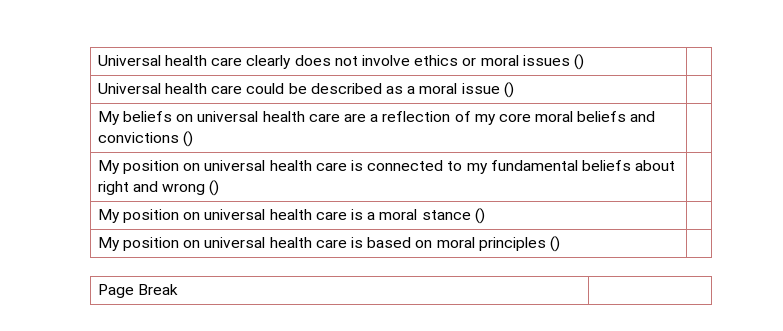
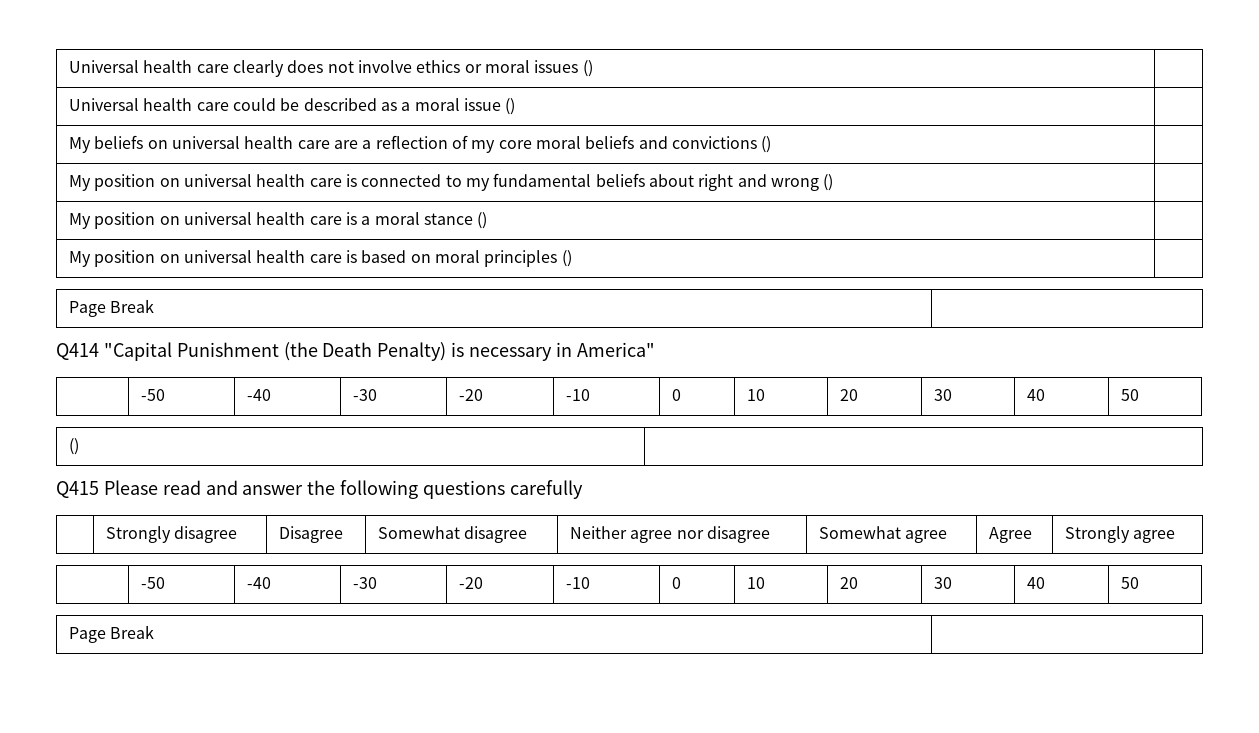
(179, 289) none -> [56,342,655,361] [141,389,166,401] [247,389,272,401] [353,389,378,401] [459,389,484,401] [566,389,591,401] [672,389,682,401] [747,389,766,401] [840,389,859,401] [934,389,953,401] [1027,389,1046,401] [1121,389,1140,401] [69,438,80,455] [56,480,583,499] [106,526,238,543] [279,526,344,543] [378,526,528,543] [570,526,771,543] [819,526,948,543] [989,527,1033,543] [1065,526,1176,543] [141,577,166,589] [247,577,272,589] [353,577,378,589] [459,577,484,589] [566,577,591,589] [672,577,682,589] [747,577,766,589] [840,577,859,589] [934,577,953,589] [1027,577,1046,589] [1121,577,1140,589] [69,625,155,643] // Q414 "Capital Punishment (the Death Penalty) is necessary in America" // | -50 | -40 | -30 | -20 | -10 | 0 | 10 | 20 | 30 | 40 | 50 // () | // Q415 Please read and answer the following questions carefully // | Strongly disagree | Disagree | Somewhat disagree | Neither agree nor disagree | Somewhat agree | Agree | Strongly agree // | -50 | -40 | -30 | -20 | -10 | 0 | 10 | 20 | 30 | 40 | 50 // Page Break |

